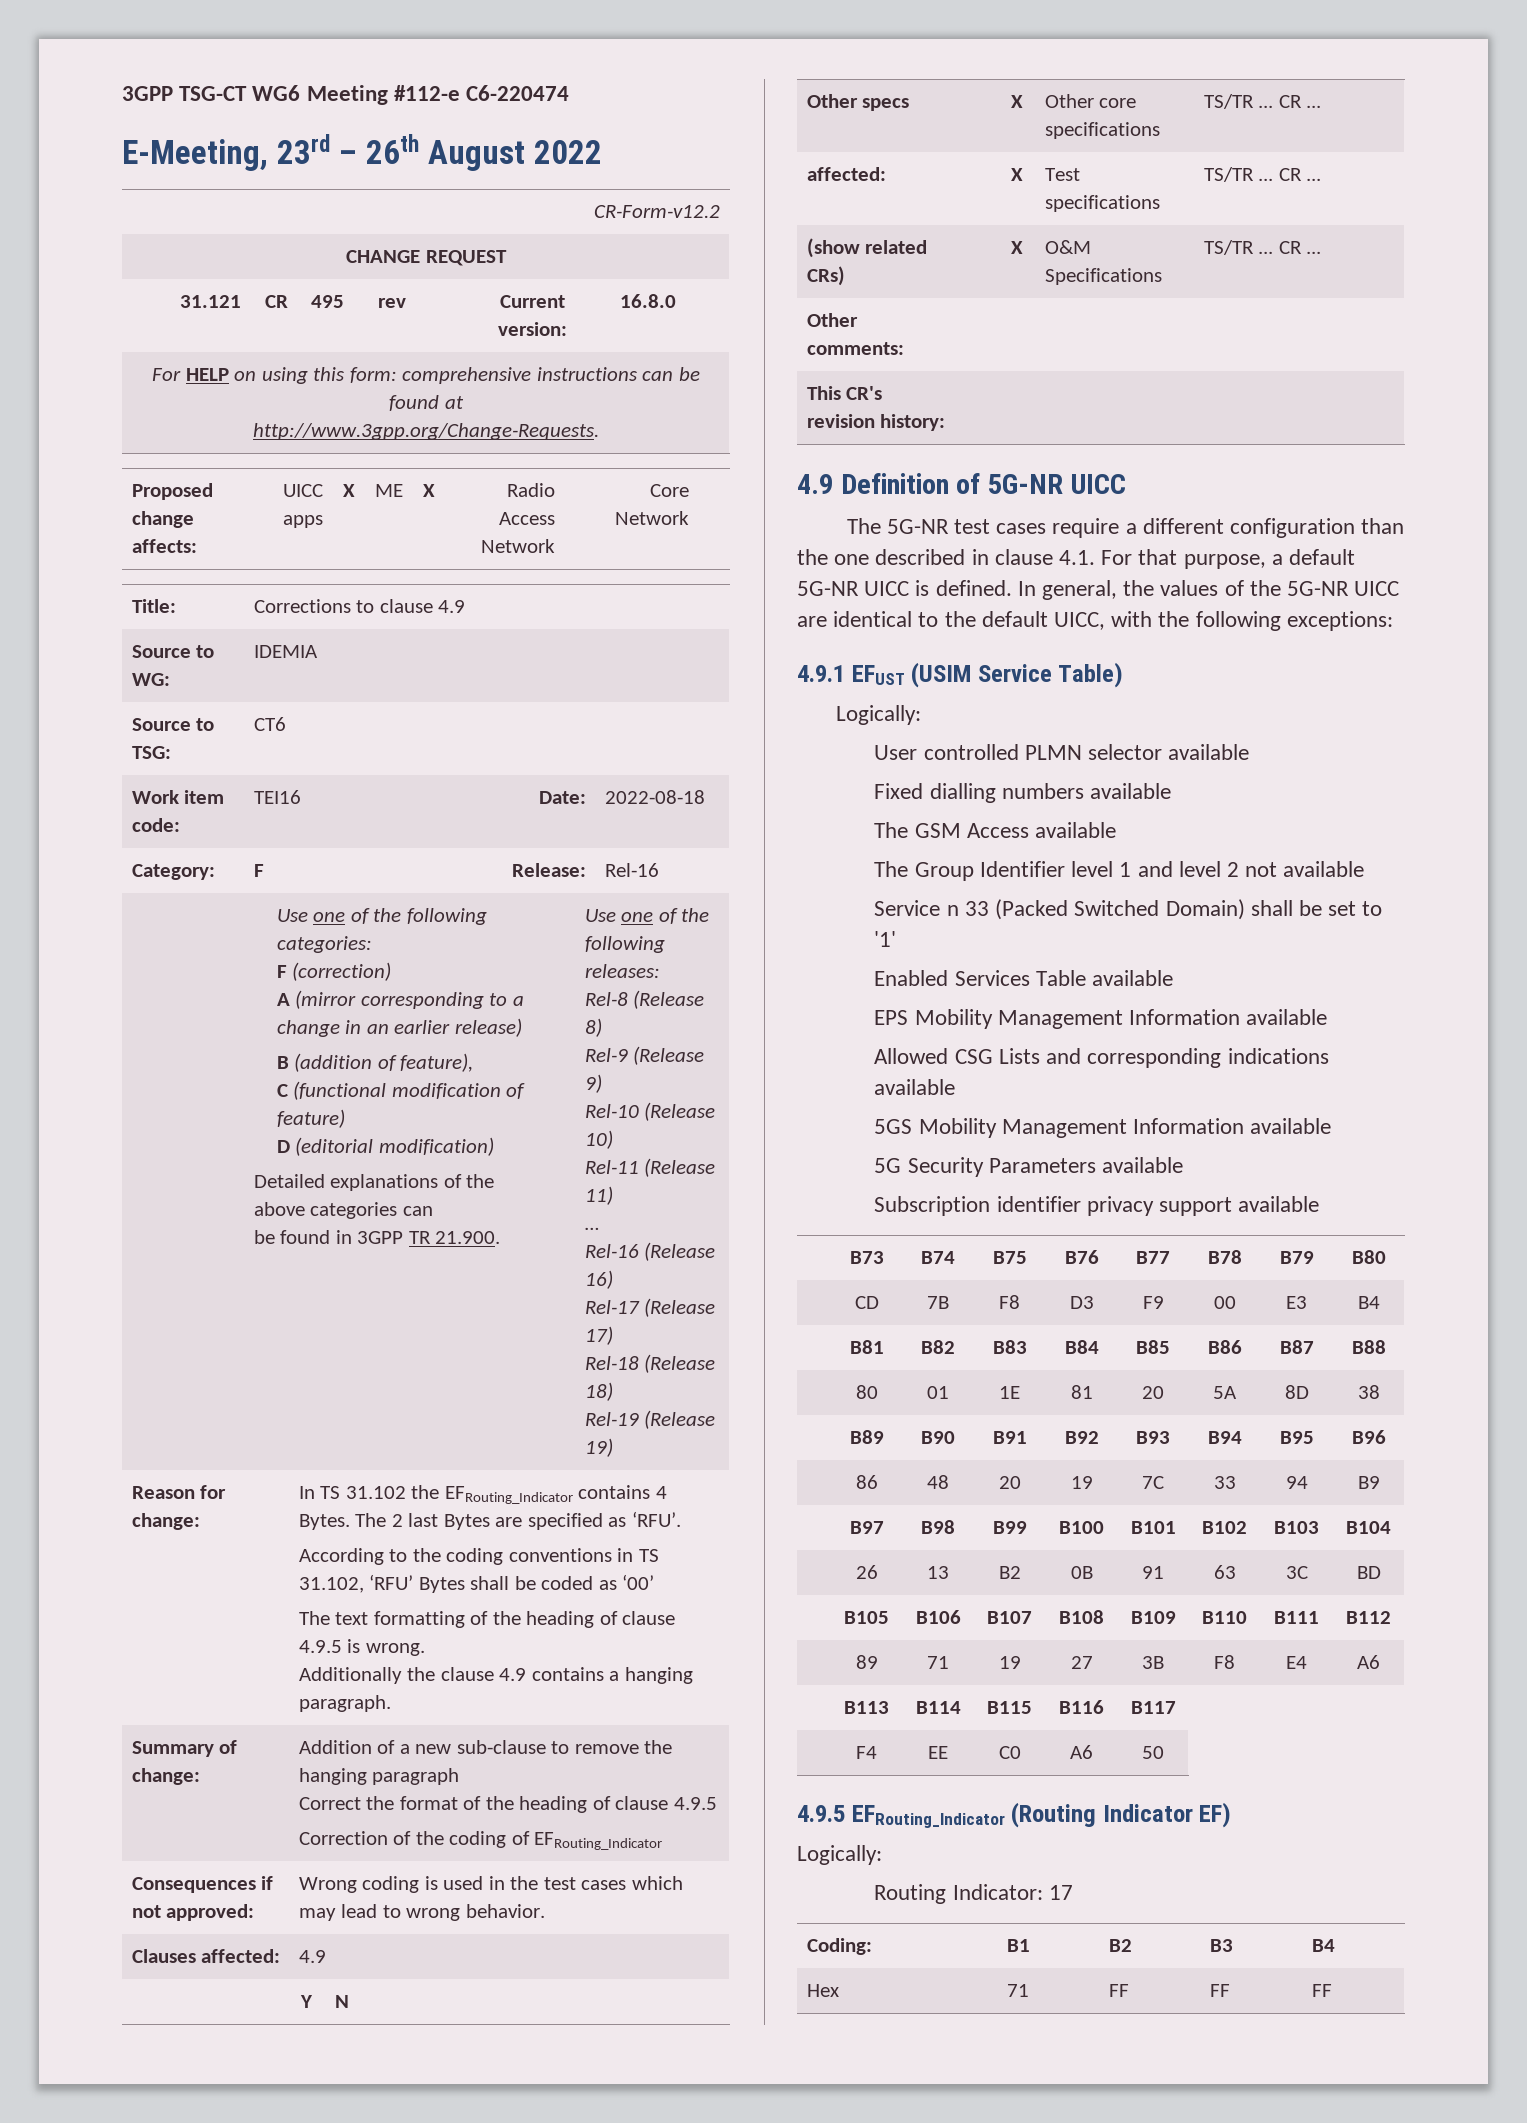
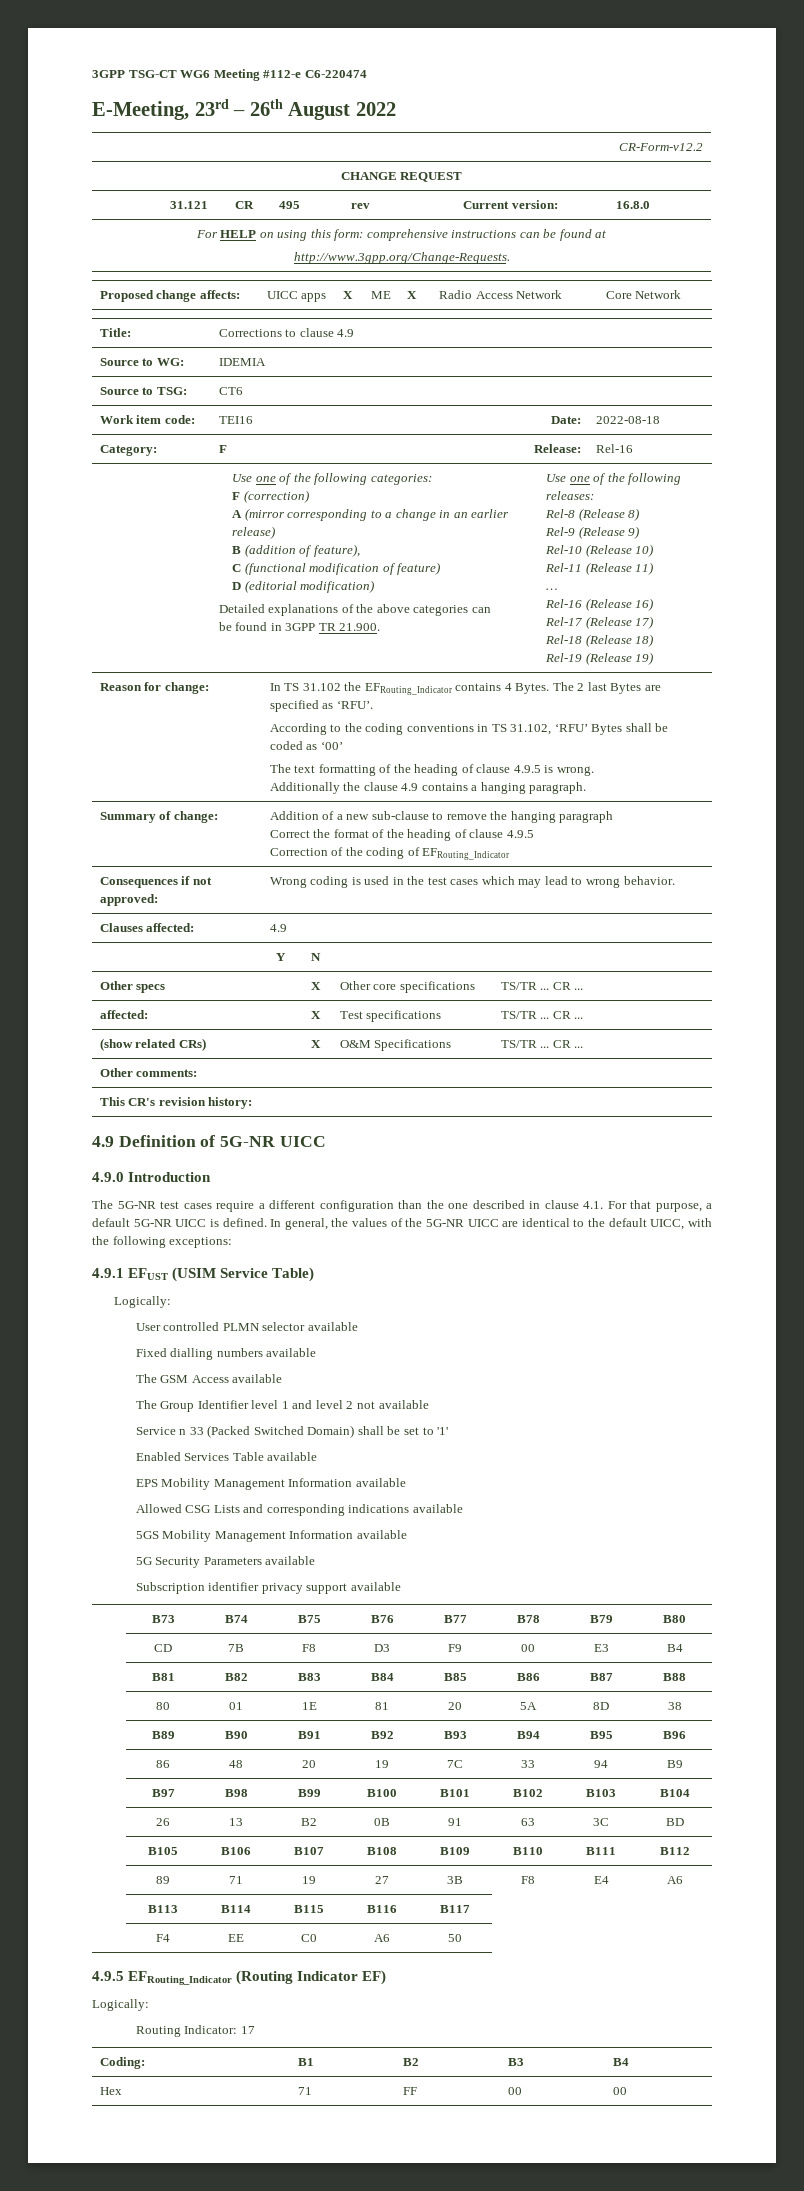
(1126, 484) none -> [92,1172,212,1182] // 4.9.0 Introduction
[1209,1984,1230,1997] [1311,1984,1332,1997] FF | FF -> [507,2087,522,2095] [612,2087,627,2095] 00 | 00

